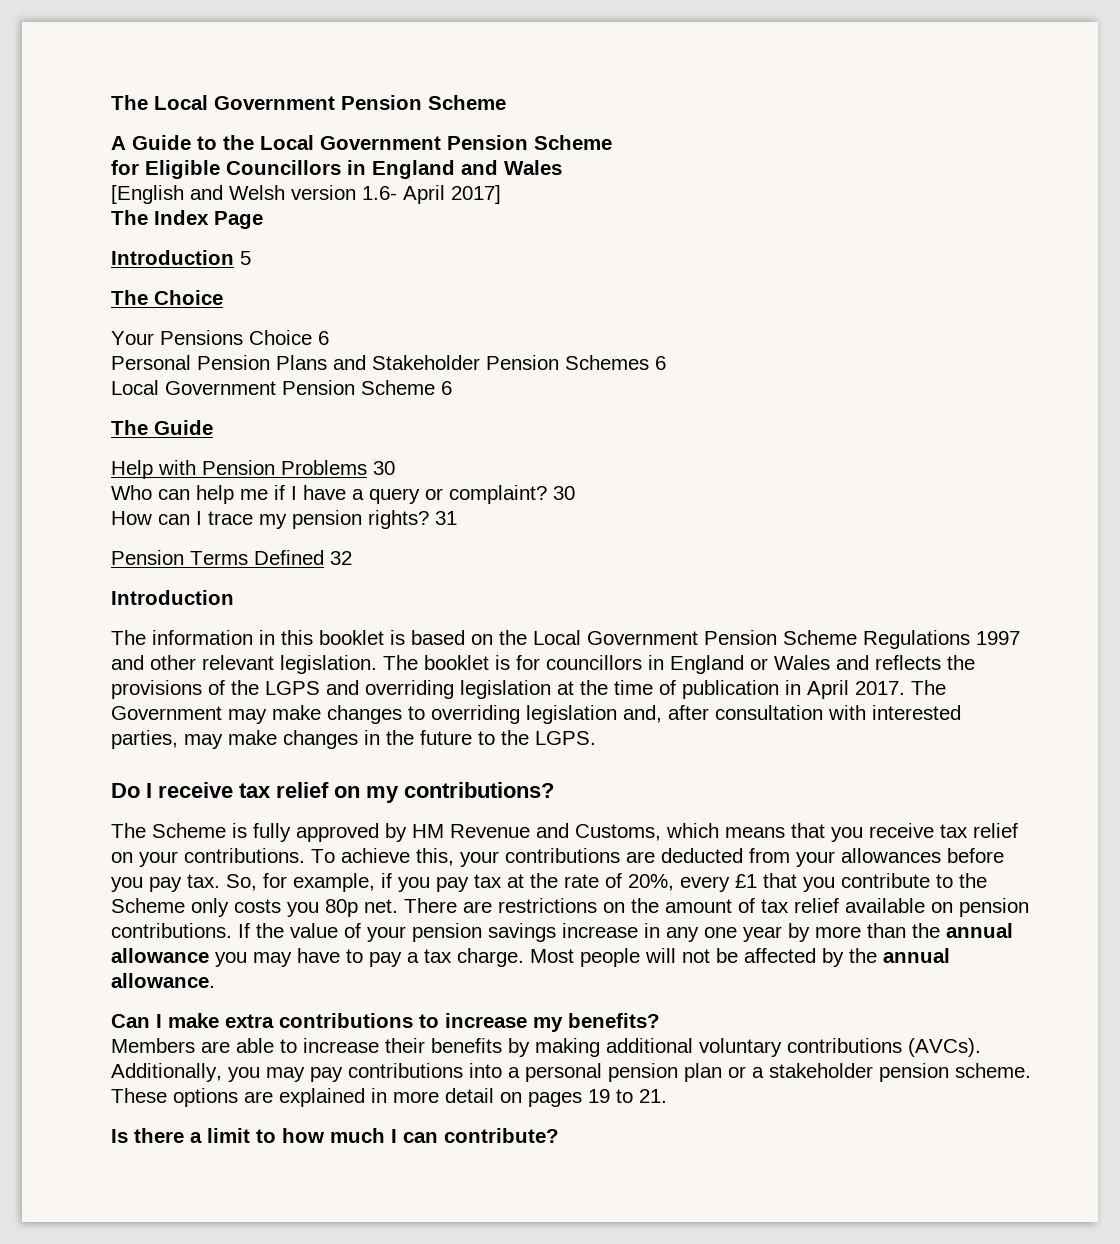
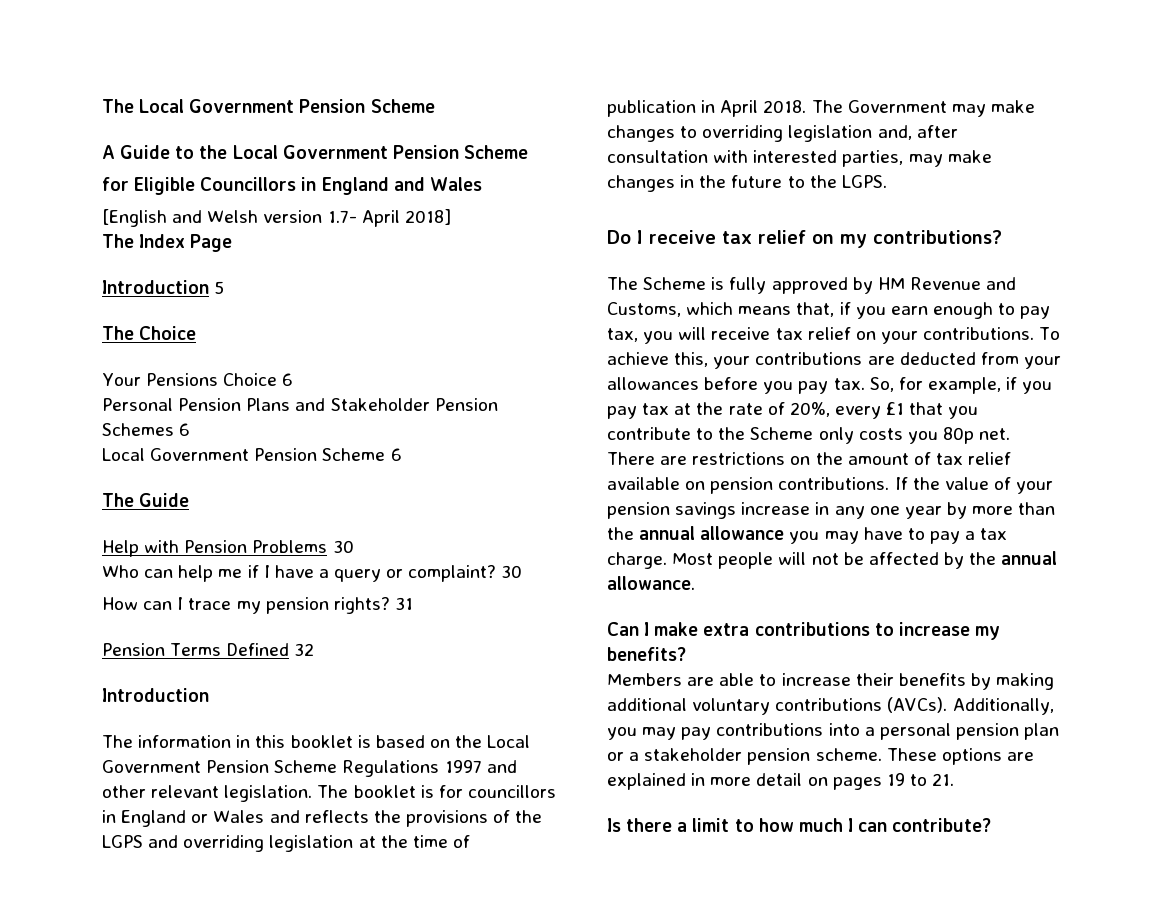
[362,185,501,204] 1.6- April 2017] -> [327,209,451,227] 1.7- April 2018]
[855,681,905,695] 2017. -> [763,100,807,113] 2018.
[791,823,863,842] that you -> [796,302,1051,319] [607,327,707,344] that, if you earn enough to pay tax, you will

